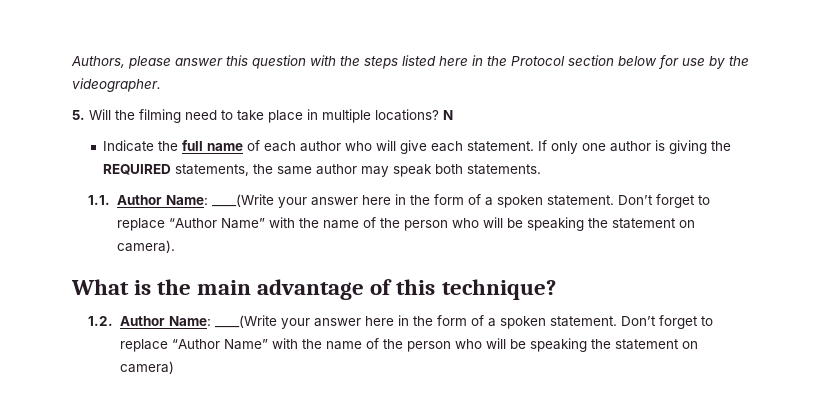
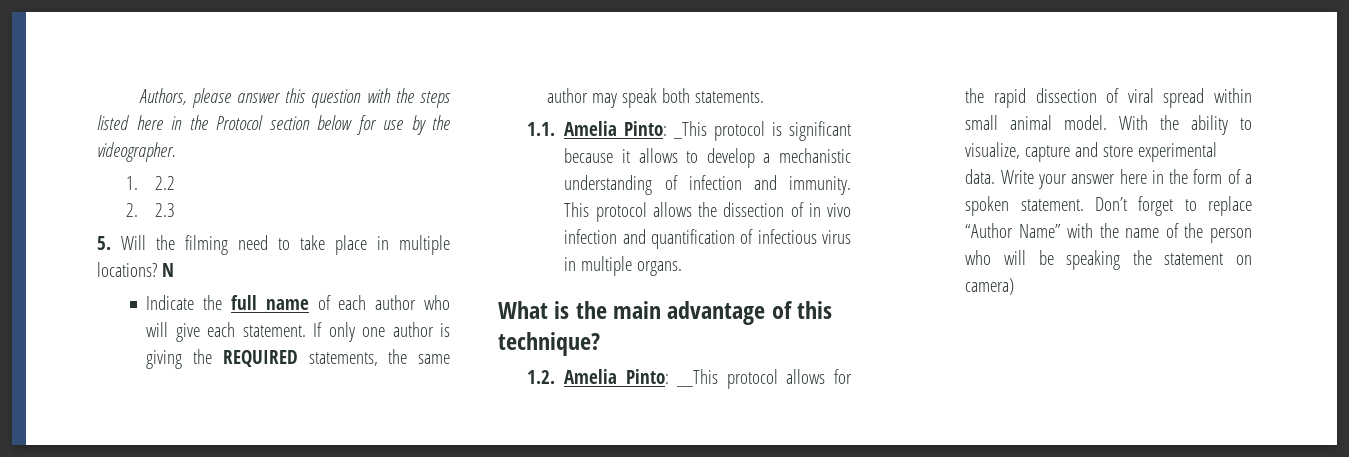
(161, 85) none -> [126,176,176,190] [126,203,176,217] // 1. 2.2 // 2. 2.3
[116,194,710,208] [116,217,695,231] [116,240,175,253] Author Name: ____(Write your answer here in the form of a spoken statement. Don’t forget to replace “Author Name” with the name of the person who will be speaking the statement on camera). -> [564,121,851,141] [564,148,851,168] [564,175,852,195] [564,202,851,222] [564,229,851,249] [564,256,683,276] Amelia Pinto: _This protocol is significant because it allows to develop a mechanistic understanding of infection and immunity. This protocol allows the dissection of in vivo infection and quantification of infectious virus in multiple organs.
[119,315,277,328] Author Name: ____(Write -> [564,369,852,389] [965,88,1252,108] [965,115,1252,135] [965,142,1218,162] [965,169,1034,184] Amelia Pinto: __This protocol allows for the rapid dissection of viral spread within small animal model. With the ability to visualize, capture and store experimental data. Write

